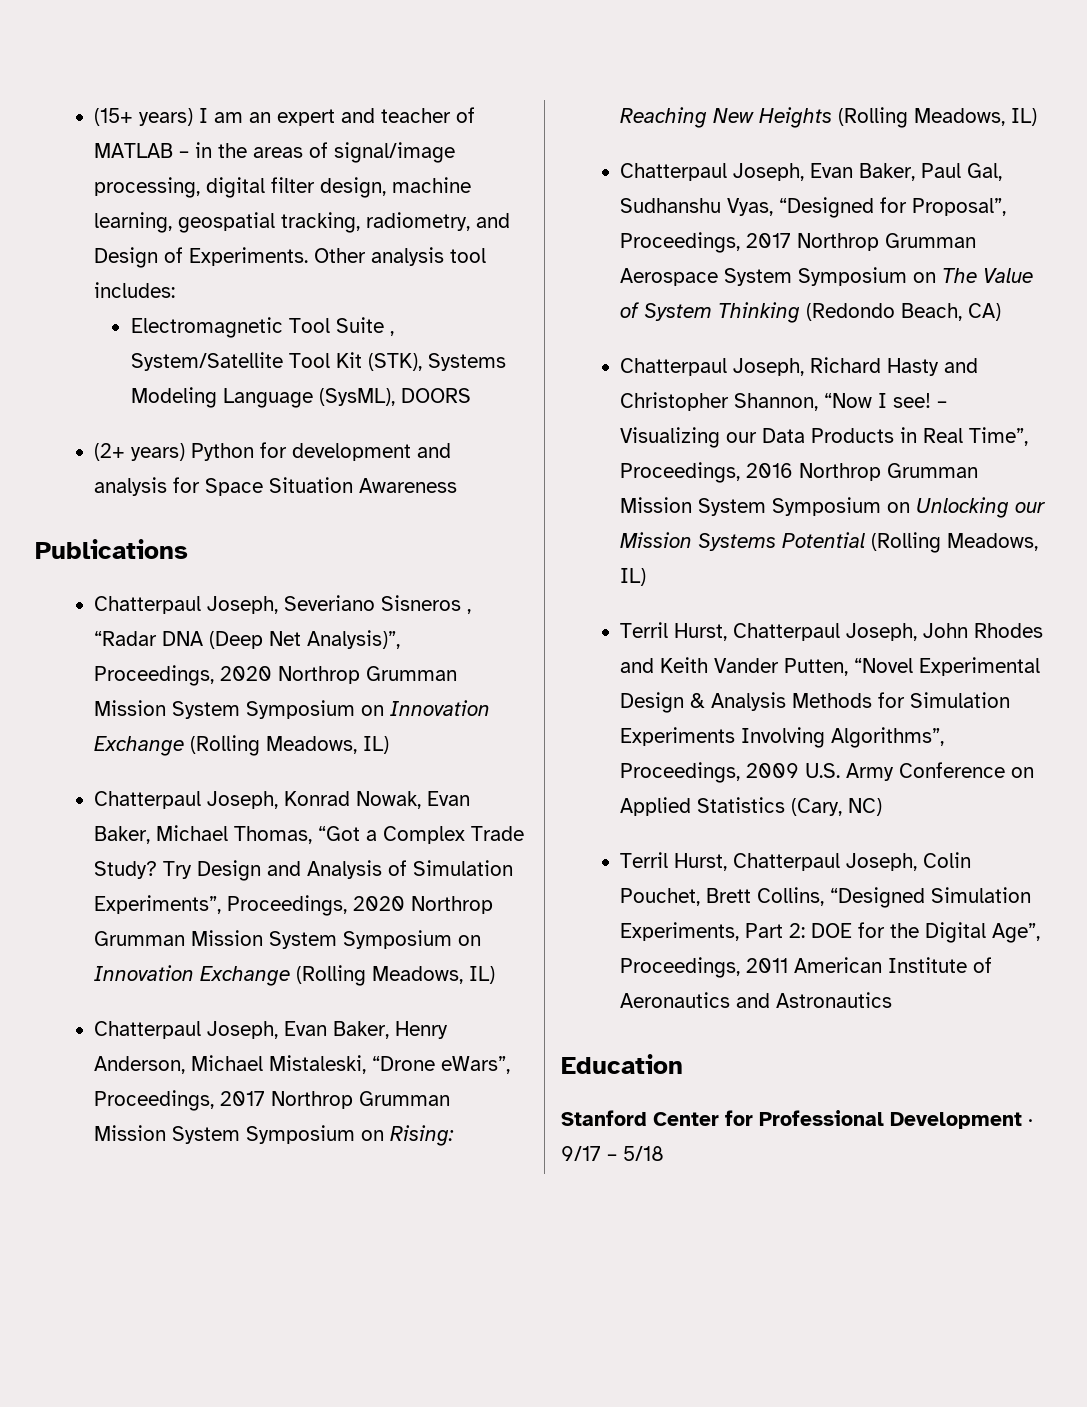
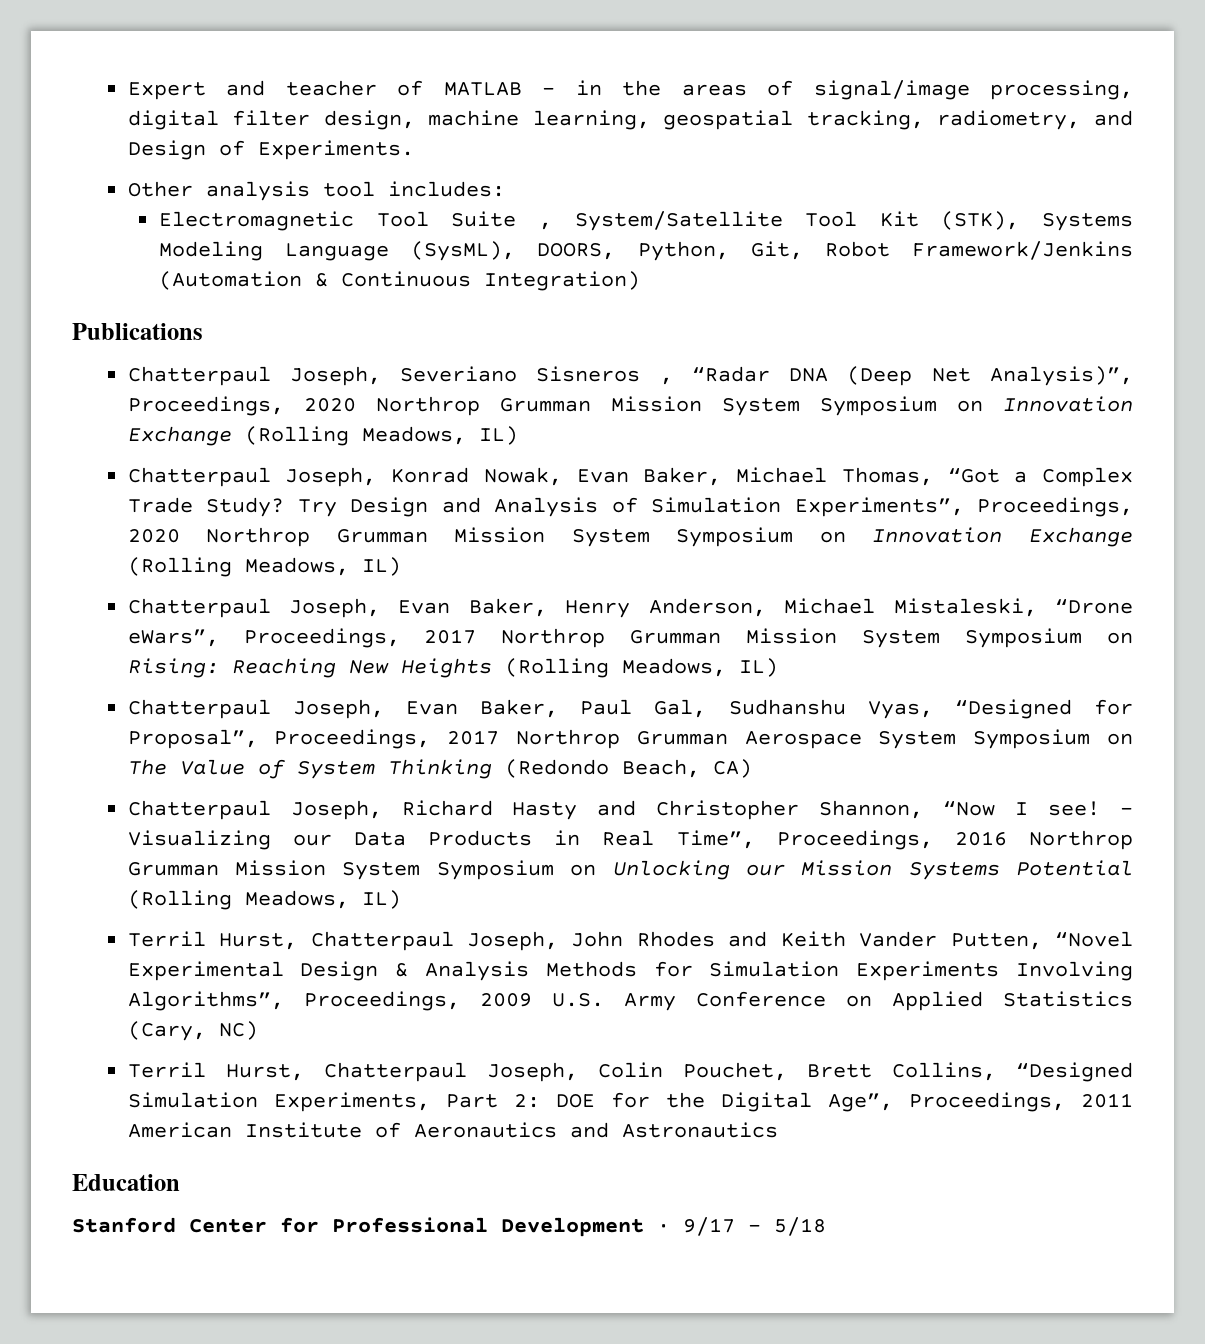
[94,108,336,126] (15+ years) I am an expert -> [127,82,206,100] Expert
(309, 256) none -> (414, 150) //
[400,388,471,403] [94,442,452,461] [94,477,458,496] DOORS // (2+ years) Python for development and analysis for Space Situation Awareness -> [537,241,1133,261] [159,271,641,291] DOORS, Python, Git, Robot Framework/Jenkins (Automation & Continuous Integration)

